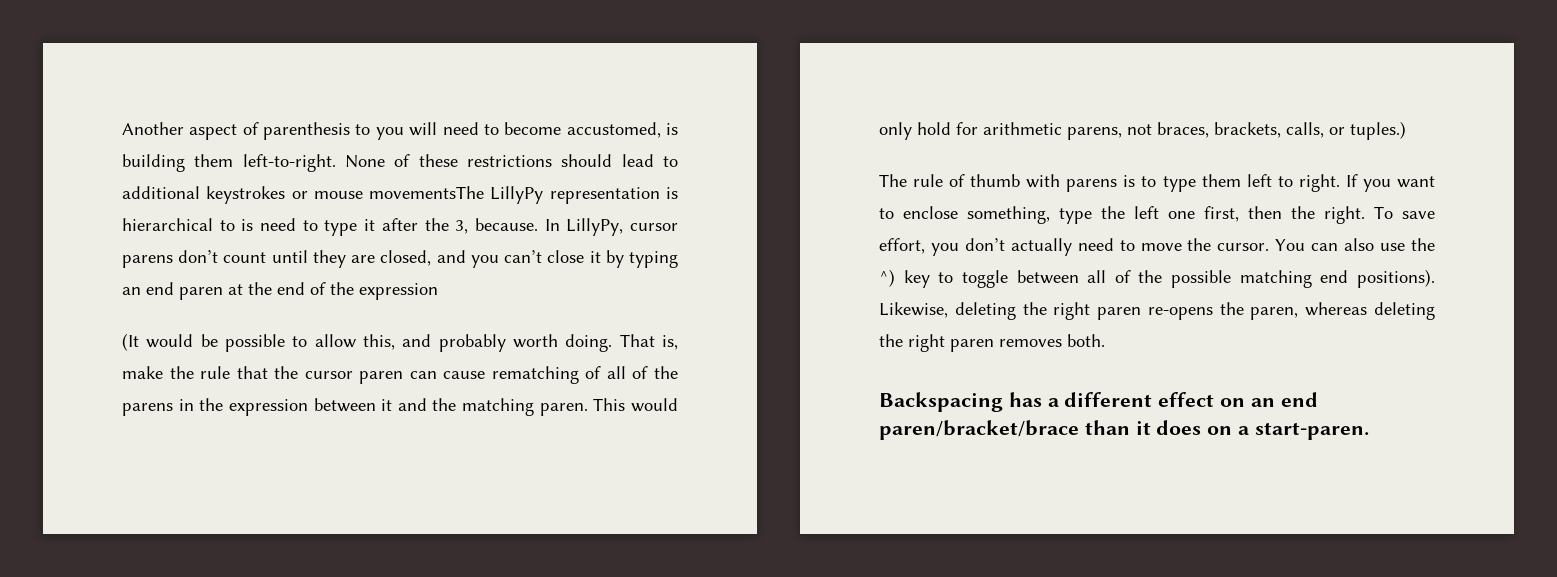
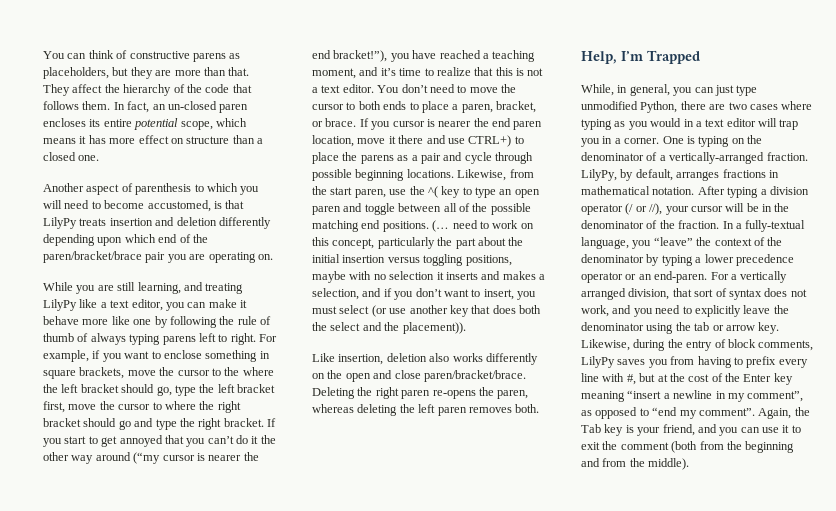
(122, 128) none -> [43,50,241,62] [43,67,250,79] [43,84,252,96] [43,101,249,113] [43,118,247,130] [43,135,263,144] [43,152,100,161] You can think of constructive parens as placeholders, but they are more than that. They affect the hierarchy of the code that follows them. In fact, an un-closed paren encloses its entire potential scope, which means it has more effect on structure than a closed one. //
(371, 129) none -> [206,183,238,192] which
[122,154,678,172] [122,186,678,204] [122,218,678,236] [122,250,678,268] [122,282,438,300] [122,333,678,352] [122,366,679,384] [122,398,678,416] [879,121,1406,140] [879,174,1435,192] [879,206,1435,224] [879,238,1375,256] building them left-to-right. None of these restrictions should lead to additional keystrokes or mouse movementsThe LillyPy representation is hierarchical to is need to type it after the 3, because. In LillyPy, cursor parens don’t count until they are closed, and you can’t close it by typing an end paren at the end of the expression // (It would be possible to allow this, and probably worth doing. That is, make the rule that the cursor paren can cause rematching of all of the parens in the expression between it and the matching paren. This would only hold for arithmetic parens, not braces, brackets, calls, or tuples.) // The rule of thumb with parens is to type them left to right. If you want to enclose something, type the left one first, then the right. To save effort, you don’t actually need to move the cursor. You can also -> [225,200,245,209] [43,217,271,229] [43,234,208,246] [43,251,273,263] [43,282,244,294] [43,299,247,311] [43,316,271,328] [43,333,277,345] [43,350,270,362] [43,367,274,379] [43,384,275,396] [43,401,241,413] [43,418,276,430] [43,435,276,447] [43,452,259,464] [312,50,536,62] [312,67,544,79] [312,84,516,93] [312,101,536,113] [312,118,543,130] [312,135,524,147] [312,152,533,164] [312,169,534,181] [312,186,386,198] that LilyPy treats insertion and deletion differently depending upon which end of the paren/bracket/brace pair you are operating on. // While you are still learning, and treating LilyPy like a text editor, you can make it behave more like one by following the rule of thumb of always typing parens left to right. For example, if you want to enclose something in square brackets, move the cursor to the where the left bracket should go, type the left bracket first, move the cursor to where the right bracket should go and type the right bracket. If you start to get annoyed that you can’t do it the other way around (“my cursor is nearer the end bracket!”), you have reached a teaching moment, and it’s time to realize that this is not a text editor. You don’t need to move the cursor to both ends to place a paren, bracket, or brace. If you cursor is nearer the end paren location, move it there and use CTRL+) to place the parens as a pair and cycle through possible beginning locations. Likewise, from the start paren,
[879,269,895,287] ^) -> [427,186,438,198] ^(
(954, 277) none -> [475,187,540,198] [312,203,363,215] type an open paren and
[1357,269,1435,288] [879,302,1016,320] positions). Likewise, deleting -> [382,220,534,232] [312,237,524,249] [312,254,512,266] [312,271,545,283] [312,288,536,300] [312,305,541,317] [312,322,466,334] [312,353,538,365] [312,370,526,382] [312,387,355,399] positions. (… need to work on this concept, particularly the part about the initial insertion versus toggling positions, maybe with no selection it inserts and makes a selection, and if you don’t want to insert, you must select (or use another key that does both the select and the placement)). // Like insertion, deletion also works differently on the open and close paren/bracket/brace. Deleting
[908,334,945,352] right -> [418,404,436,413] left
[879,392,1318,412] [879,420,1369,440] Backspacing has a different effect on an end paren/bracket/brace than it does on a start-paren. -> [581,50,700,64] [581,84,758,96] [581,101,813,113] [581,118,799,130] [581,135,762,147] [581,152,808,164] [581,169,779,181] [581,186,809,198] [581,203,790,215] [581,220,806,232] [581,237,783,249] [581,254,794,266] [581,271,788,283] [581,288,807,300] [581,305,789,317] [581,322,780,334] [581,339,814,351] [581,356,808,368] [581,373,793,385] [581,390,804,402] [581,407,810,419] [581,424,801,436] [581,441,795,453] [581,458,690,470] Help, I’m Trapped // While, in general, you can just type unmodified Python, there are two cases where typing as you would in a text editor will trap you in a corner. One is typing on the denominator of a vertically-arranged fraction. LilyPy, by default, arranges fractions in mathematical notation. After typing a division operator (/ or //), your cursor will be in the denominator of the fraction. In a fully-textual language, you “leave” the context of the denominator by typing a lower precedence operator or an end-paren. For a vertically arranged division, that sort of syntax does not work, and you need to explicitly leave the denominator using the tab or arrow key. Likewise, during the entry of block comments, LilyPy saves you from having to prefix every line with #, but at the cost of the Enter key meaning “insert a newline in my comment”, as opposed to “end my comment”. Again, the Tab key is your friend, and you can use it to exit the comment (both from the beginning and from the middle).

